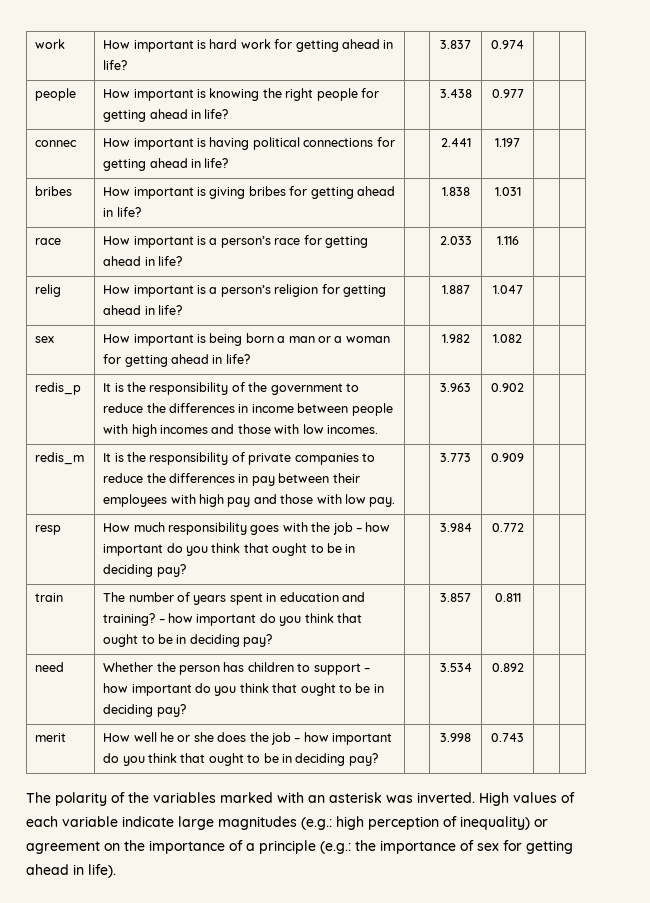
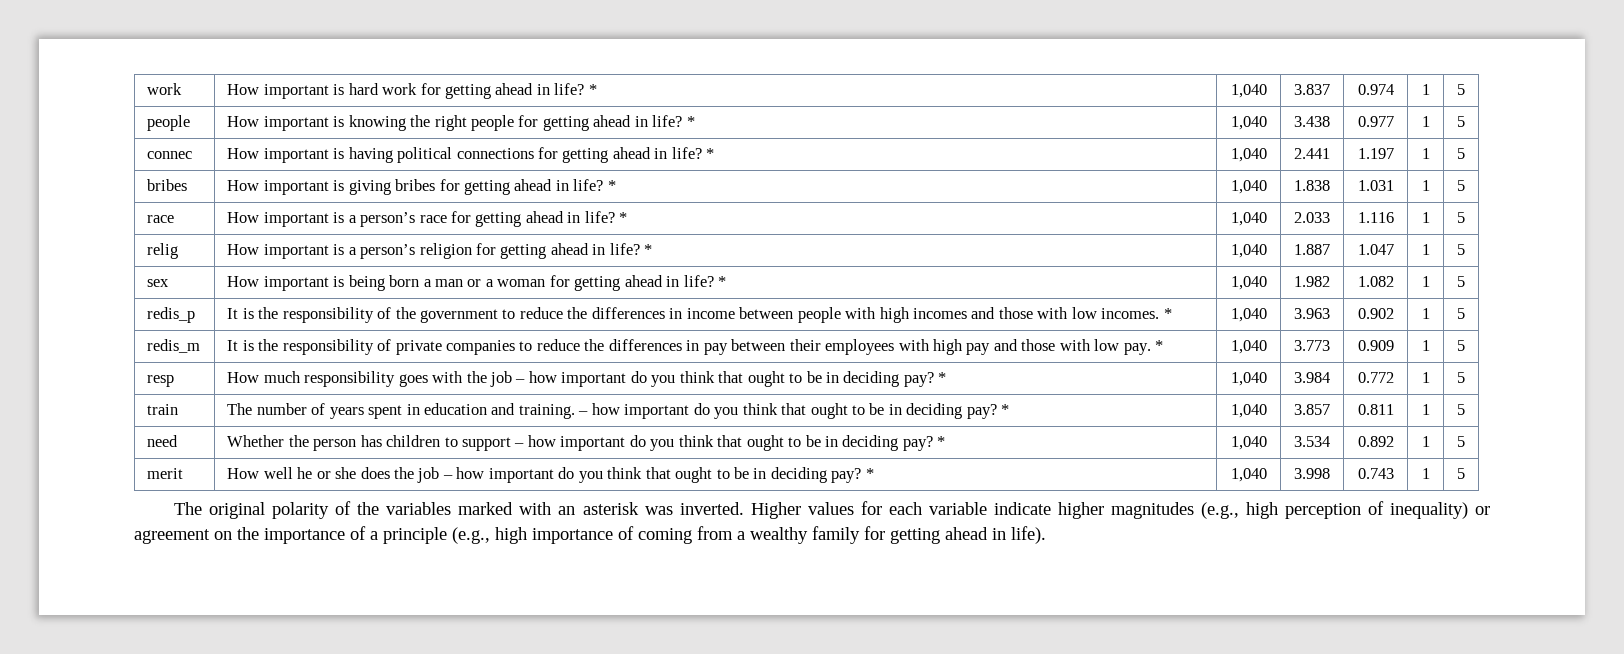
(128, 65) | -> [588,84,597,95] [1230,84,1267,98] * | 1,040
(524, 44) | -> [1421,84,1430,95] [1457,84,1465,95] 1 | 5
(229, 114) | -> [686,116,695,127] [1230,116,1267,130] * | 1,040
(524, 93) | -> [1421,116,1430,127] [1457,116,1465,127] 1 | 5
(229, 163) | -> [706,148,715,159] [1230,148,1267,162] * | 1,040
(520, 142) | -> [1421,148,1430,159] [1457,148,1465,159] 1 | 5
(141, 212) | -> [607,180,616,191] [1230,180,1267,194] * | 1,040
(521, 191) | -> [1421,180,1430,191] [1457,180,1465,191] 1 | 5
(183, 261) | -> [619,212,628,223] [1230,212,1267,226] * | 1,040
(519, 240) | -> [1421,212,1430,223] [1457,212,1465,223] 1 | 5
(183, 310) | -> [644,244,653,255] [1230,244,1267,258] * | 1,040
(523, 289) | -> [1421,244,1430,255] [1457,244,1465,255] 1 | 5
(250, 359) | -> [718,276,727,287] [1230,276,1267,290] * | 1,040
(522, 338) | -> [1421,276,1430,287] [1457,276,1465,287] 1 | 5
(378, 429) | -> [1163,308,1172,319] [1230,308,1267,322] * | 1,040
(524, 387) | -> [1421,308,1430,319] [1457,308,1465,319] 1 | 5
(396, 502) | -> [1155,340,1164,351] [1230,340,1267,354] * | 1,040
(524, 457) | -> [1421,340,1430,351] [1457,340,1465,351] 1 | 5
(186, 570) | -> [938,372,947,383] [1230,372,1267,386] * | 1,040
(524, 527) | -> [1421,372,1430,383] [1457,372,1465,383] 1 | 5
[103,613,156,626] training? -> [518,404,575,419] training.
(273, 640) | -> [1001,404,1010,415] [1230,404,1267,418] * | 1,040
(521, 597) | -> [1421,404,1430,415] [1457,404,1465,415] 1 | 5
(186, 710) | -> [937,436,946,447] [1230,436,1267,450] * | 1,040
(524, 667) | -> [1421,436,1430,447] [1457,436,1465,447] 1 | 5
(378, 759) | -> [865,468,874,479] [1230,468,1267,482] * | 1,040
[26,792,51,803] | // The -> [1421,468,1430,479] [1457,468,1465,479] [174,502,266,519] 1 | 5 // The original
[479,792,575,806] [26,816,332,830] High values of each variable indicate large magnitudes (e.g.: -> [750,501,1239,519] Higher values for each variable indicate higher magnitudes (e.g.,
[320,840,499,854] (e.g.: the importance of sex -> [452,526,860,544] (e.g., high importance of coming from a wealthy family

